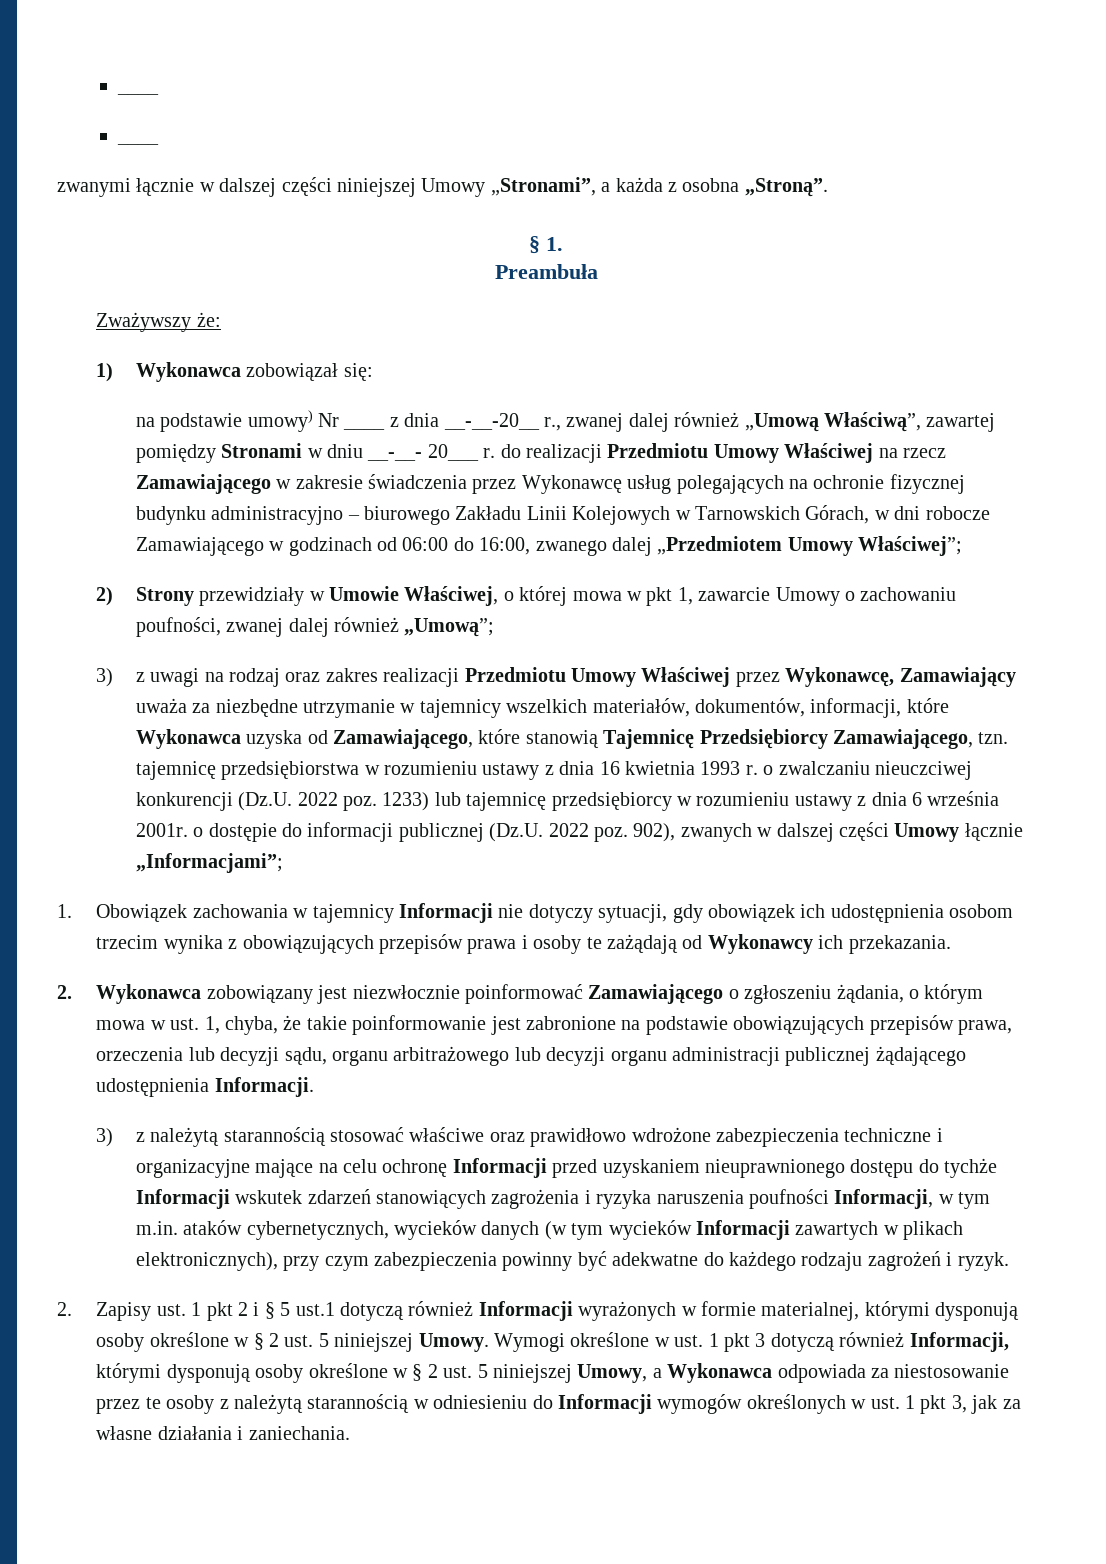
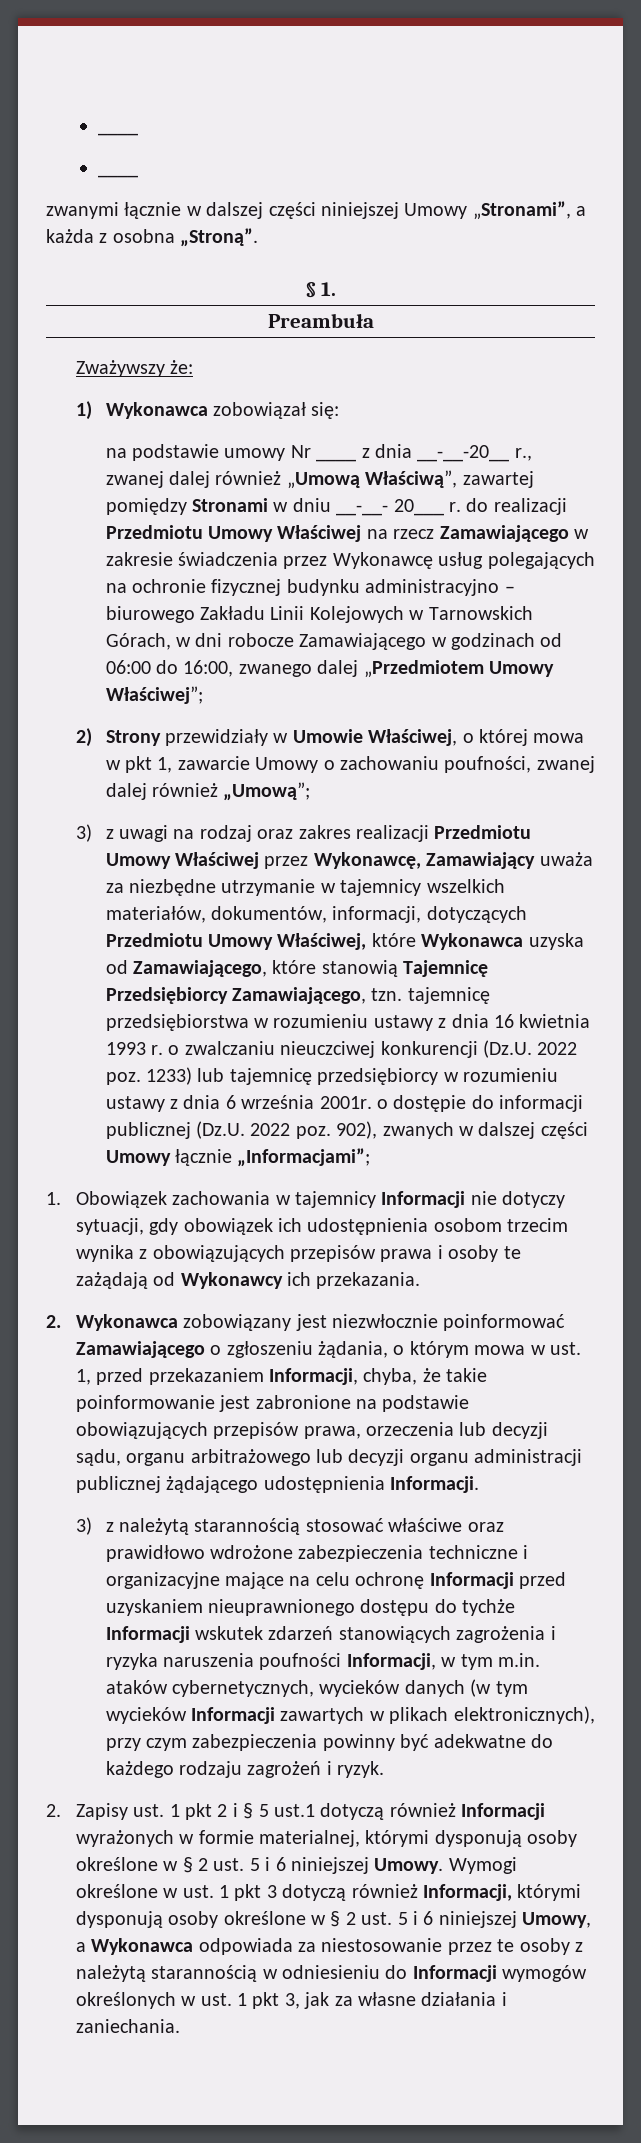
[247,410,313,432] umowy) -> [224,448,286,461] umowy
(902, 708) none -> [426,906,527,923] [105,933,367,950] dotyczących Przedmiotu Umowy Właściwej,
(220, 1025) none -> [96,1368,359,1385] przed przekazaniem Informacji,
(329, 1340) none -> [265,1857,286,1871] i 6
(488, 1371) none -> [413,1911,434,1925] i 6

